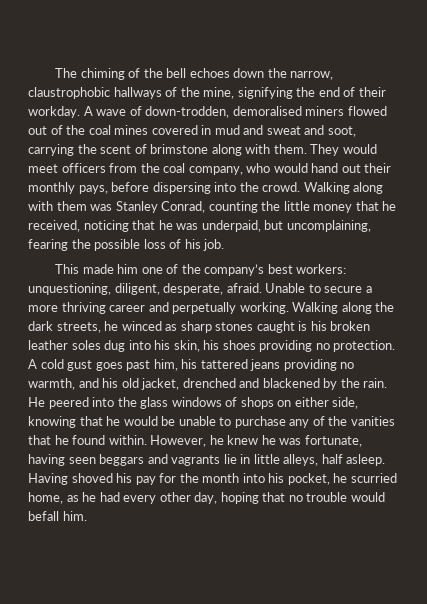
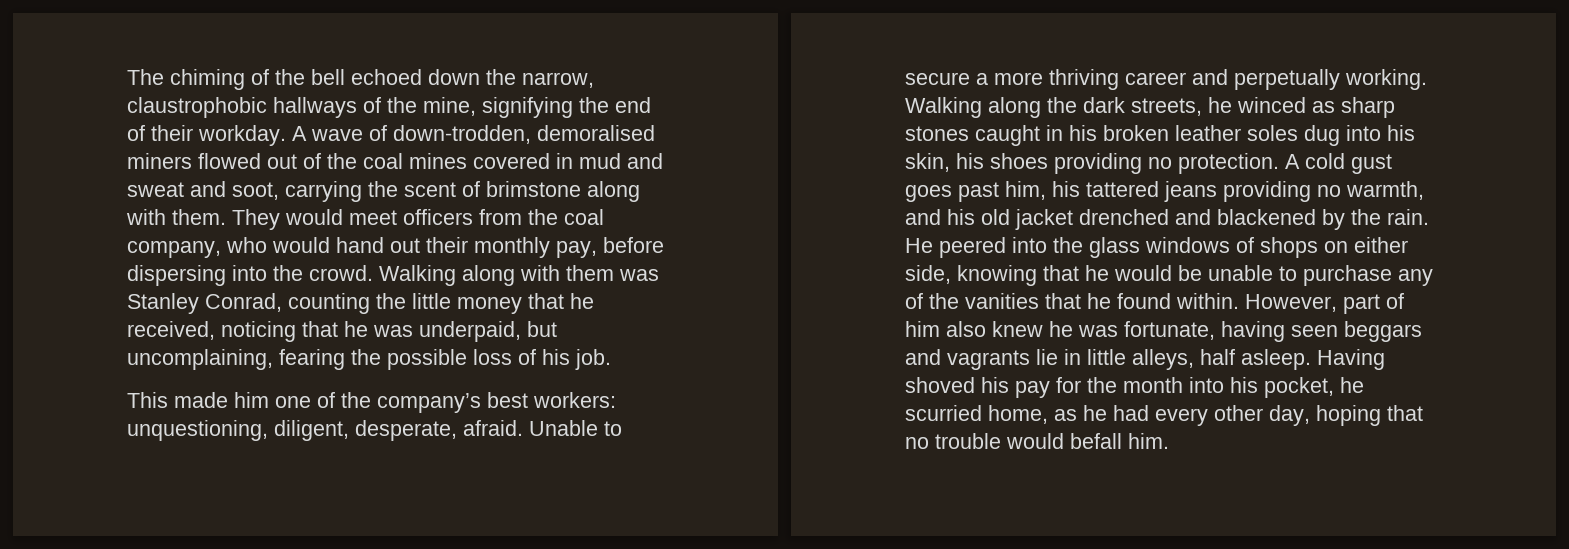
[189,68,230,78] echoes -> [351,69,422,85] echoed
[78,185,108,194] pays, -> [556,241,597,258] pay,
[298,321,308,331] is -> [1046,125,1063,141] in
[141,378,180,390] jacket, -> [1015,209,1073,230] jacket
[209,435,224,445] he -> [1343,293,1404,314] [905,321,986,337] part of him also

